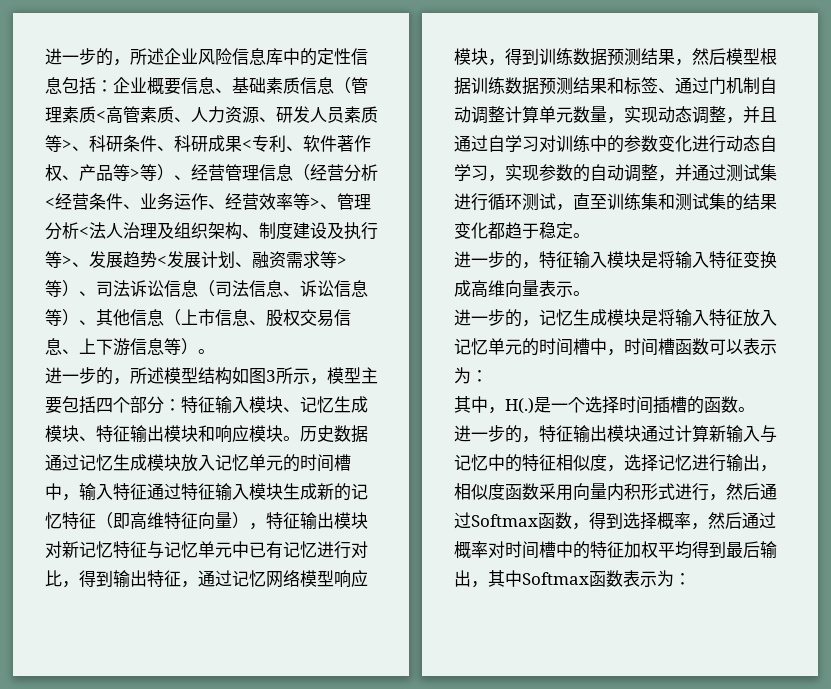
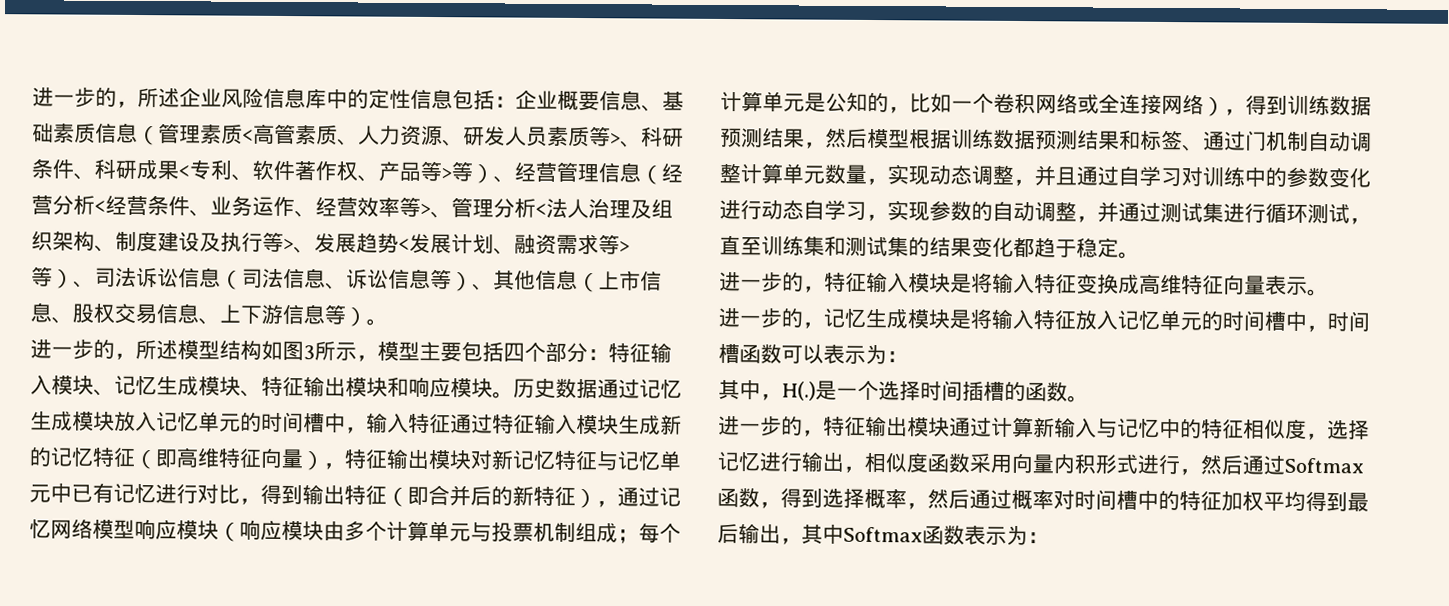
(181, 578) none -> [386,484,597,509] （即合并后的新特征）
(488, 56) none -> [218,519,681,544] [720,91,1225,117] （响应模块由多个计算单元与投票机制组成；每个计算单元是公知的，比如一个卷积网络或全连接网络）
(505, 288) none -> [1181,274,1224,295] 特征

